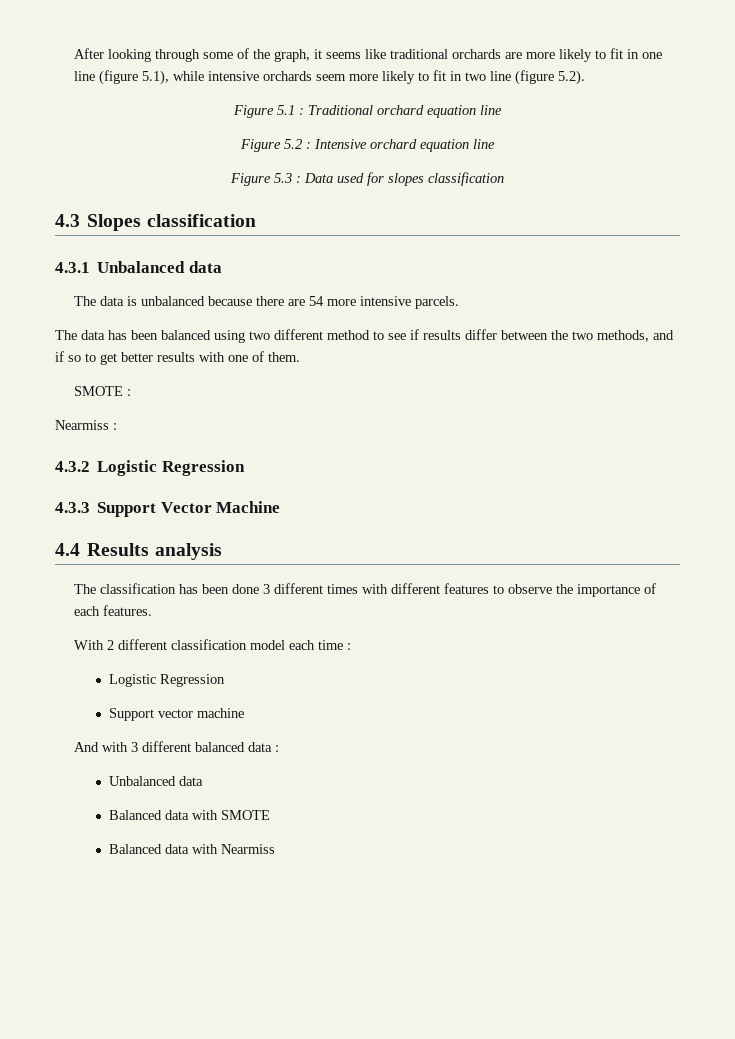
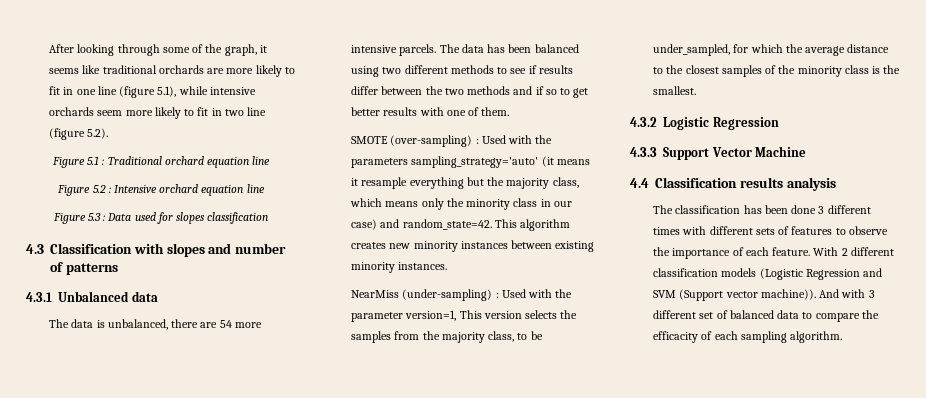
[87,214,256,231] Slopes classification -> [50,243,287,257] [50,262,118,275] Classification with slopes and number of patterns
[141,296,253,306] unbalanced because -> [107,319,168,330] unbalanced,
(460, 302) // -> (437, 50) none
[327,330,370,340] method -> [450,65,494,74] methods
[597,330,649,342] methods, -> [467,86,511,95] methods
[127,389,132,396] [55,420,117,430] : // Nearmiss : -> [390,135,553,147] [351,156,590,168] [351,177,579,189] [350,198,572,210] [351,219,571,231] [351,240,595,252] [351,262,448,273] [351,289,573,301] [351,310,578,322] [351,331,543,343] [653,44,890,56] [653,65,901,77] [653,86,697,95] (over-sampling) : Used with the parameters sampling_strategy='auto' (it means it resample everything but the majority class, which means only the minority class in our case) and random_state=42. This algorithm creates new minority instances between existing minority instances. // NearMiss (under-sampling) : Used with the parameter version=1, This version selects the samples from the majority class, to be under_sampled, for which the average distance to the closest samples of the minority class is the smallest.
[87,543,150,556] Results -> [655,177,783,188] Classification results
(441, 588) none -> [755,226,790,235] sets of
[103,605,153,616] features. // -> [772,247,811,256] feature.
[250,640,352,650] [109,674,226,687] [109,708,245,721] [74,741,280,752] [109,776,204,786] [109,810,271,820] [109,844,276,854] model each time : // Logistic Regression // Support vector machine // And with 3 different balanced data : // Unbalanced data // Balanced data with SMOTE // Balanced data with Nearmiss -> [721,268,883,280] [653,289,875,301] [653,310,879,322] [653,331,843,343] models (Logistic Regression and SVM (Support vector machine)). And with 3 different set of balanced data to compare the efficacity of each sampling algorithm.

